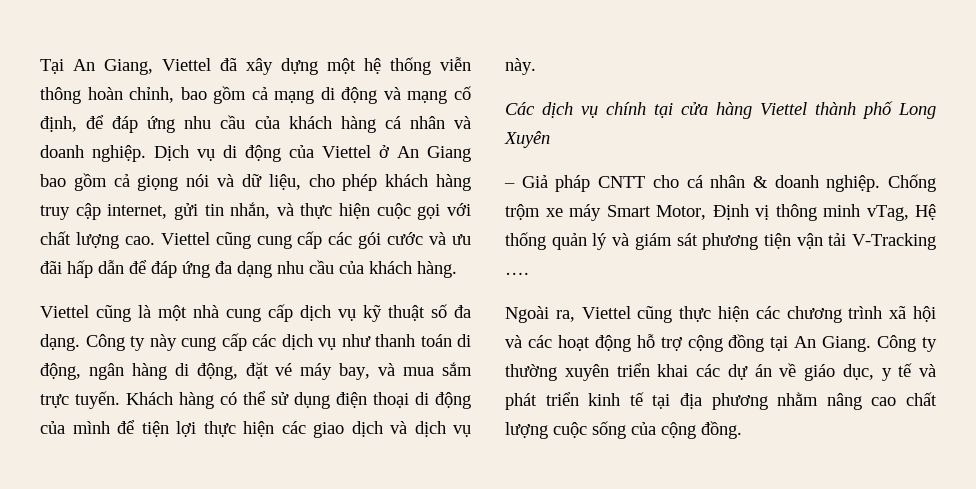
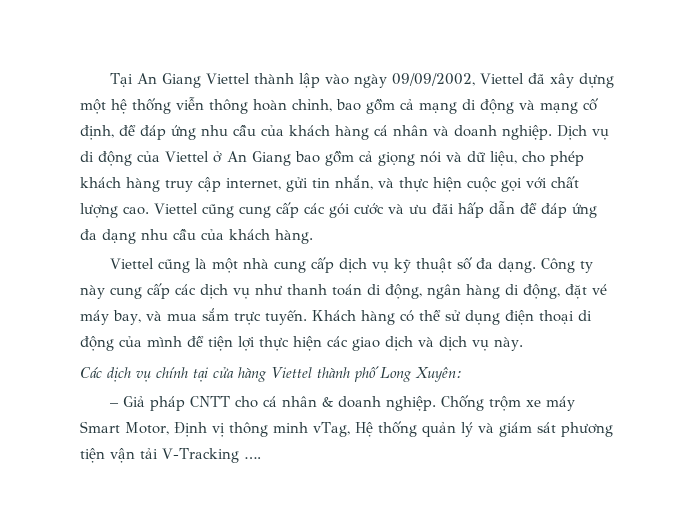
[104,59,153,75] Giang, -> [162,73,476,88] Giang Viettel thành lập vào ngày 09/09/2002,
[504,131,550,148] Xuyên -> [415,367,462,382] Xuyên:
[505,306,937,323] [505,334,937,352] [505,363,936,381] [505,392,937,410] [505,421,742,439] // Ngoài ra, Viettel cũng thực hiện các chương trình xã hội và các hoạt động hỗ trợ cộng đồng tại An Giang. Công ty thường xuyên triển khai các dự án về giáo dục, y tế và phát triển kinh tế tại địa phương nhằm nâng cao chất lượng cuộc sống của cộng đồng. -> (261, 458) none

